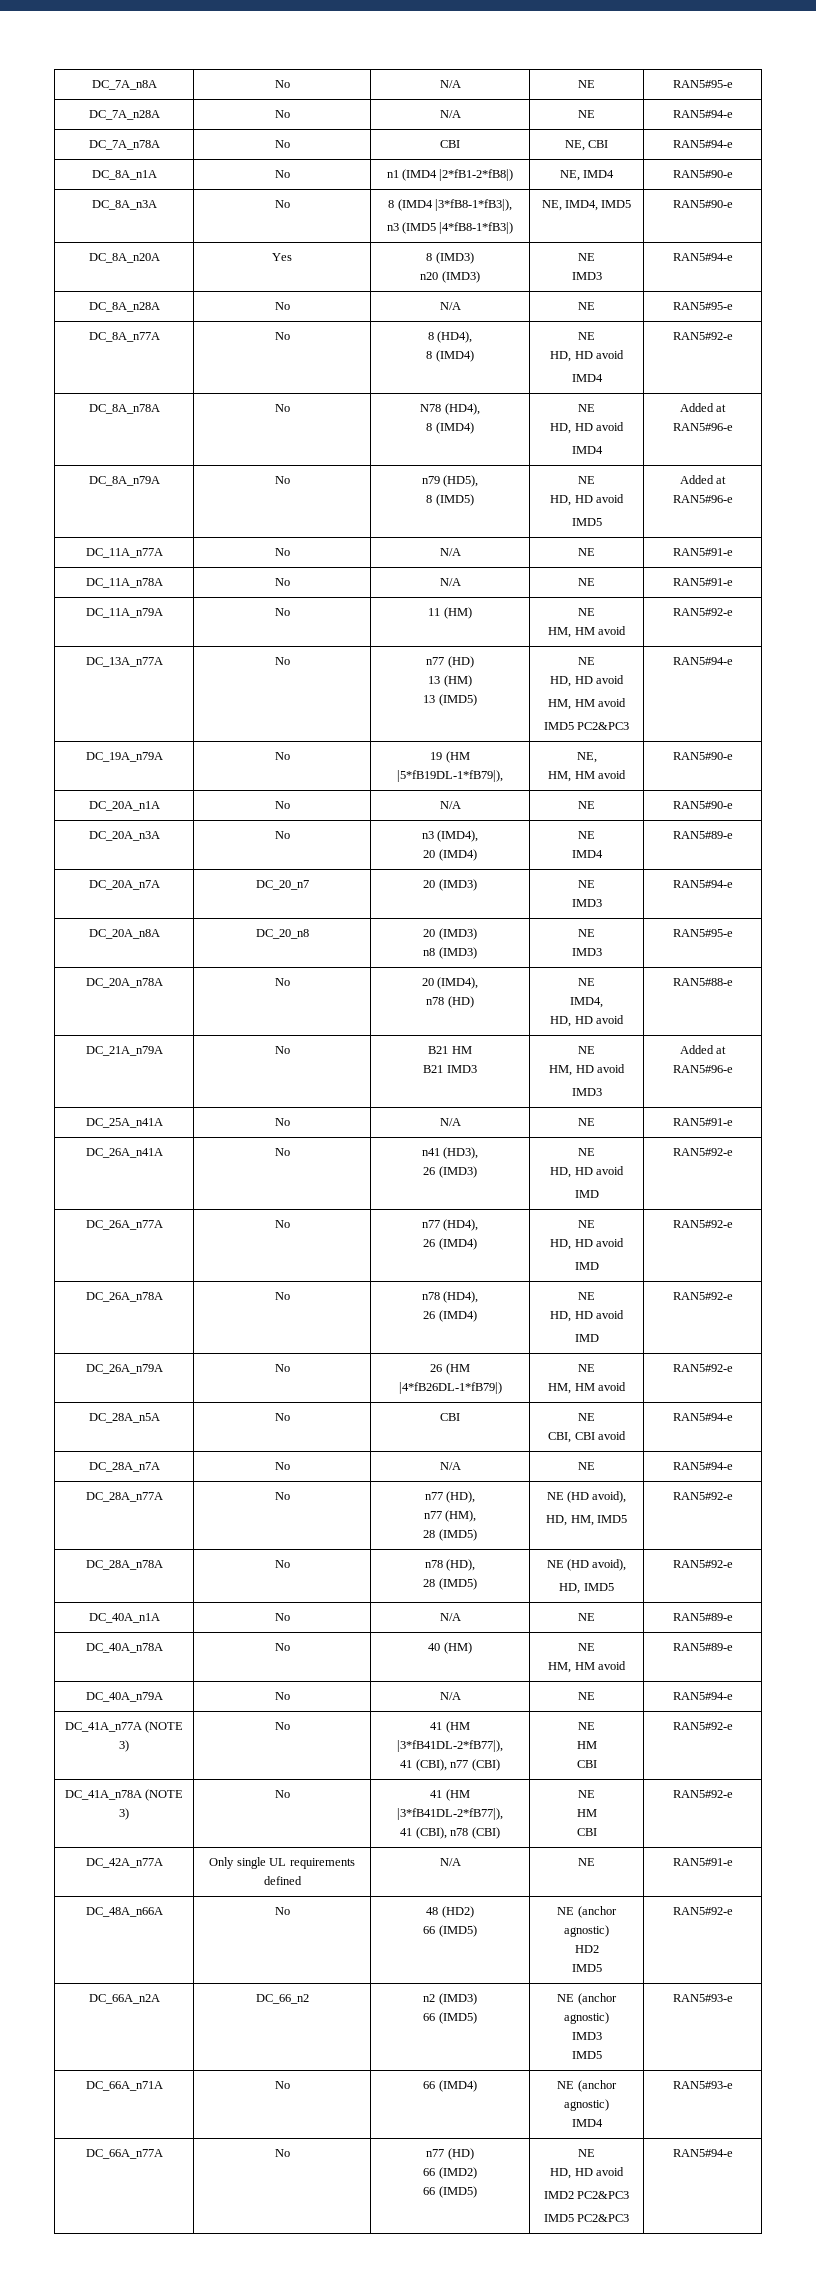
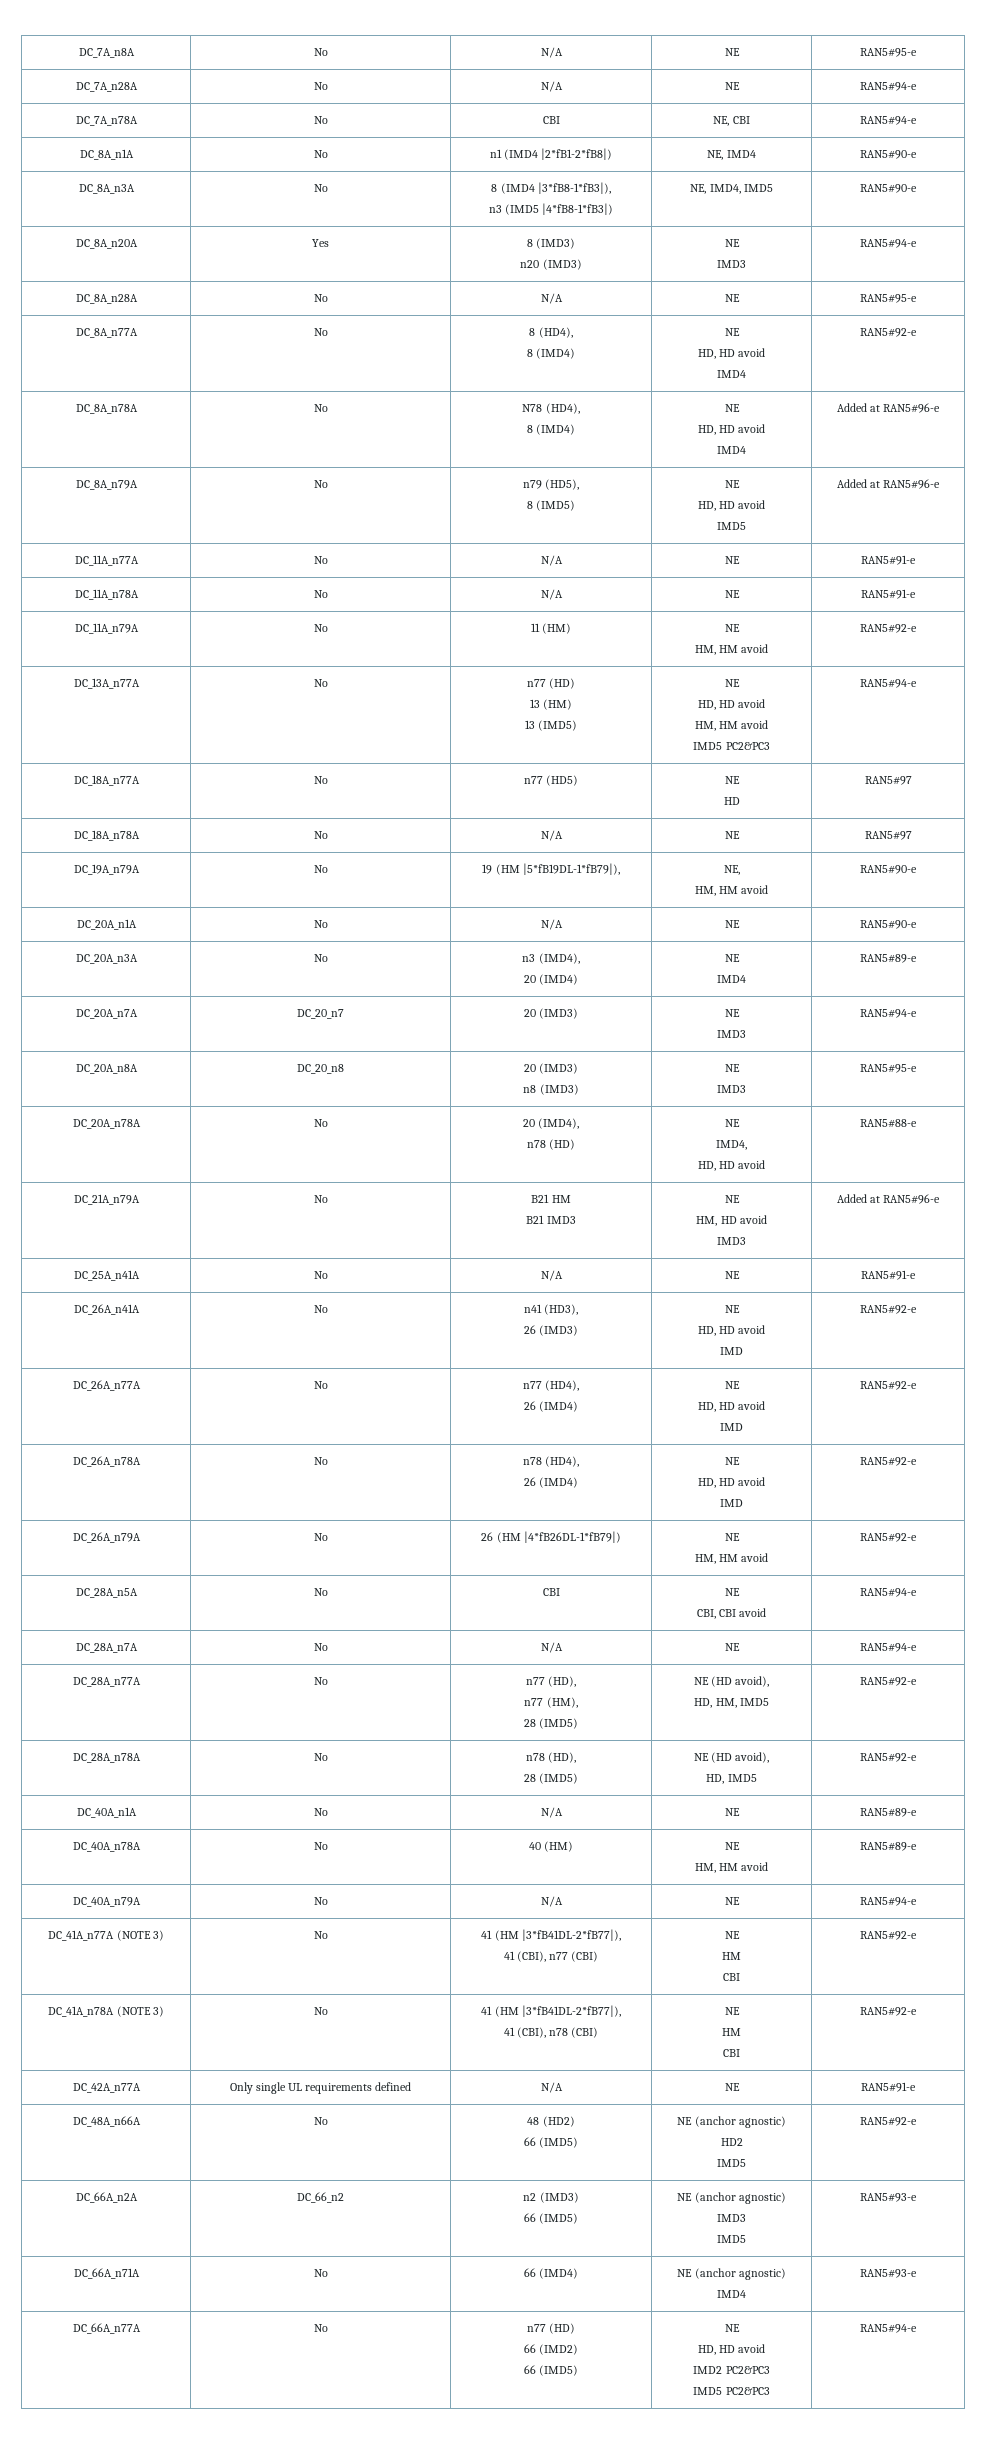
(733, 661) none -> [73,775,140,786] [313,776,328,784] [523,775,579,786] [724,776,740,784] [723,797,740,805] [864,776,912,785] [73,830,140,841] [313,831,328,839] [540,830,563,841] [724,831,740,839] [864,831,912,840] // DC_18A_n77A | No | n77 (HD5) | NE // HD | RAN5#97 // DC_18A_n78A | No | N/A | NE | RAN5#97

